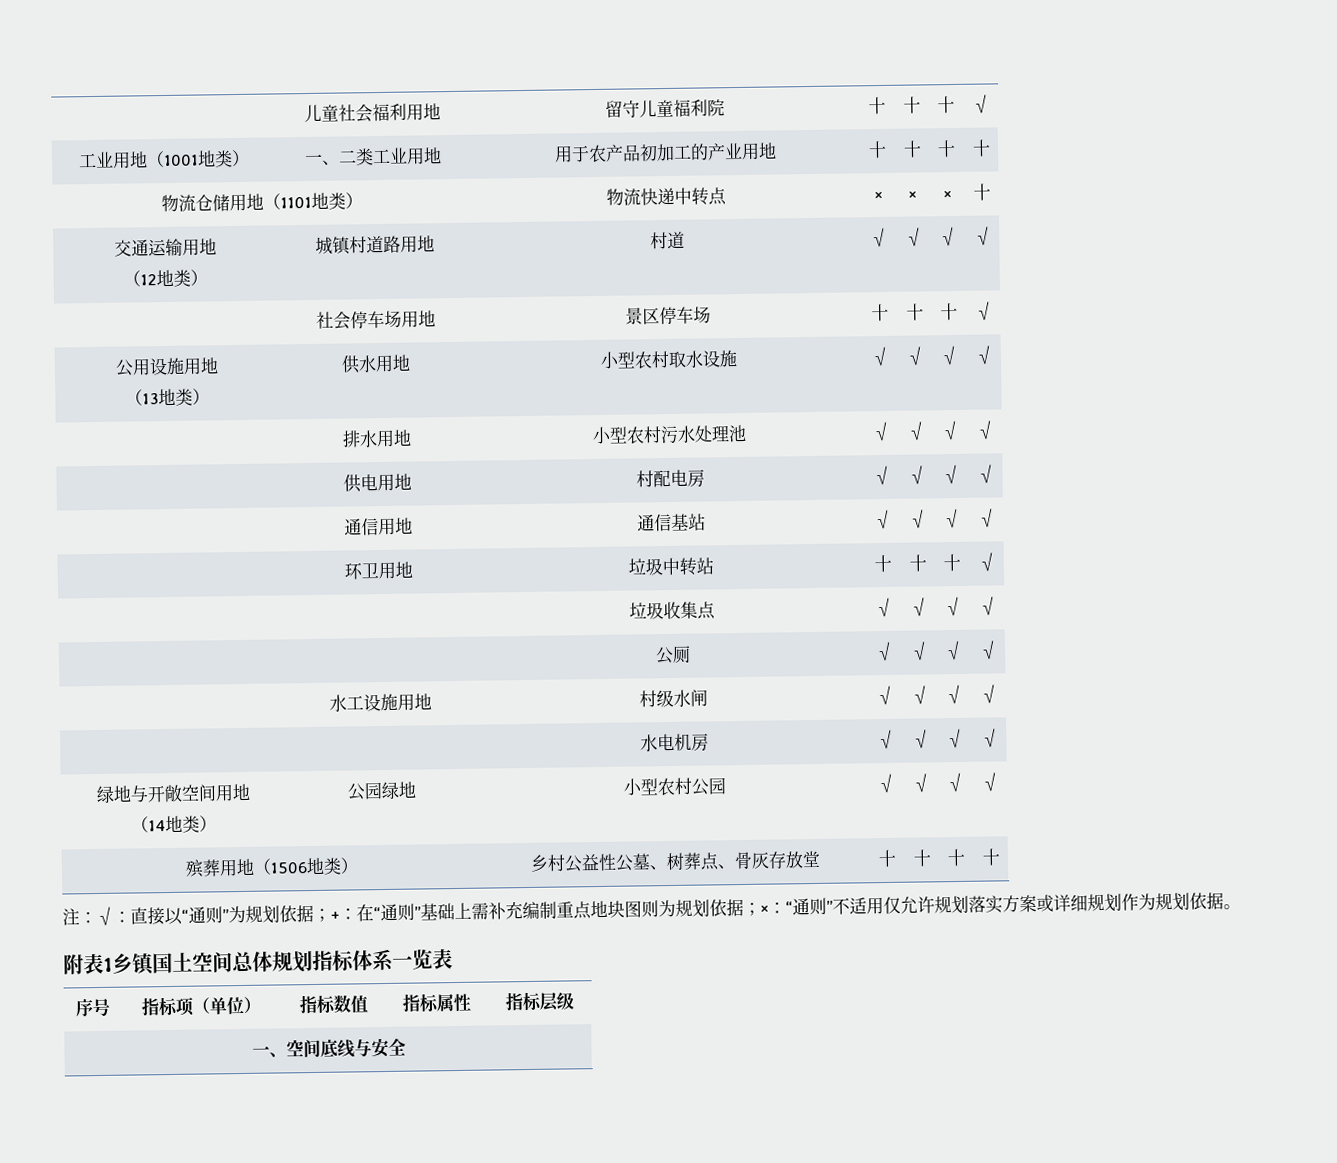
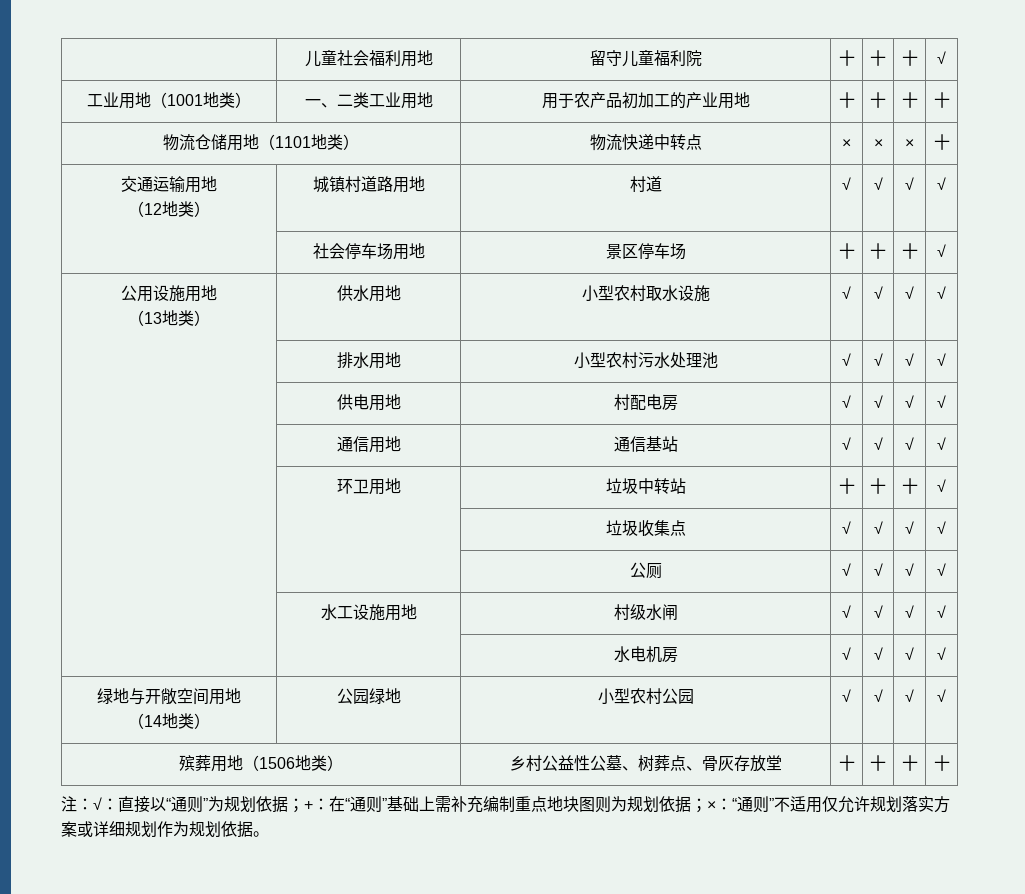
[63,948,453,976] [75,998,111,1017] [141,996,261,1017] [298,994,368,1014] [402,993,471,1013] [505,991,574,1012] [251,1037,406,1058] // 附表1乡镇国土空间总体规划指标体系一览表 // 序号 | 指标项（单位） | 指标数值 | 指标属性 | 指标层级 // 一、空间底线与安全 -> (269, 834) none

